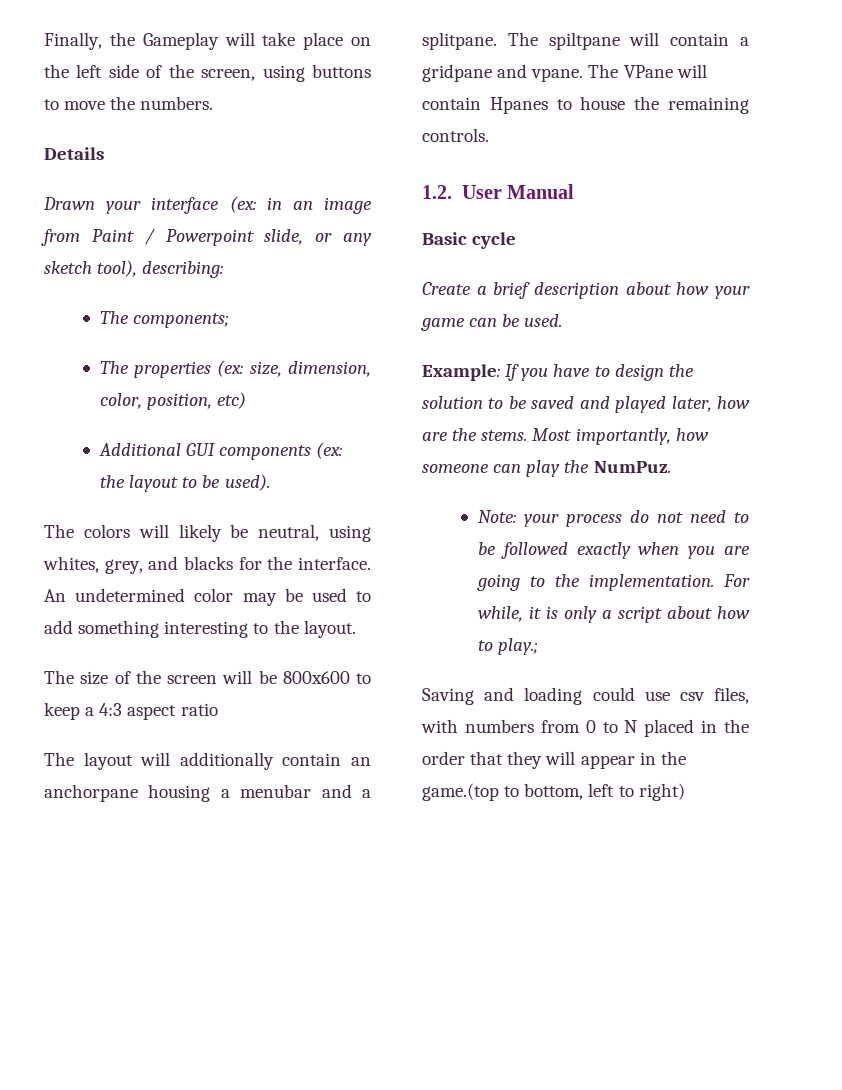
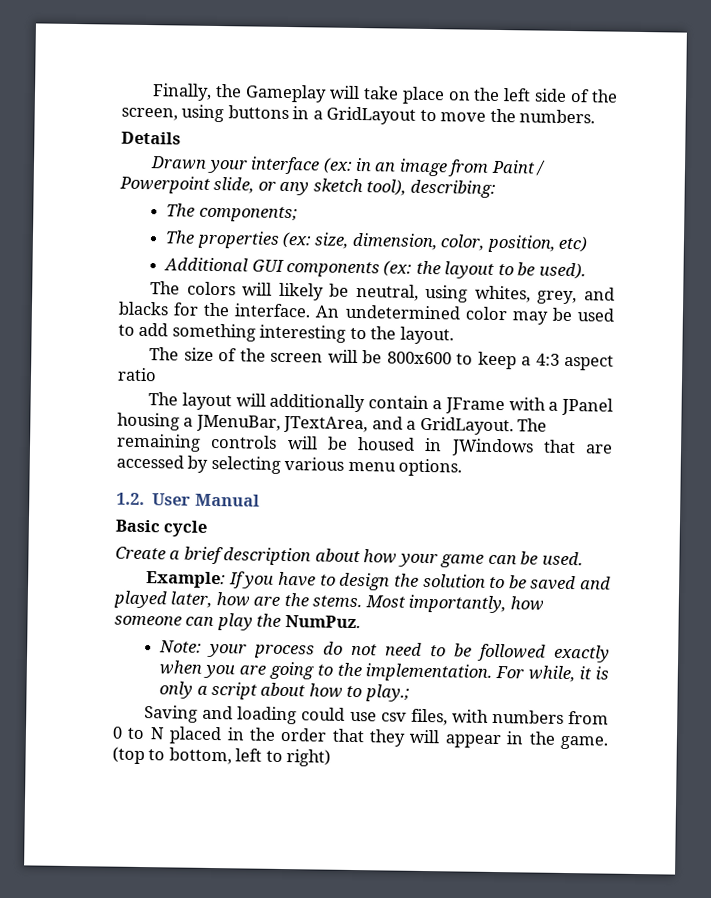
(371, 71) none -> [292,106,417,125] in a GridLayout
[351,757,371,766] [44,784,371,802] [422,32,749,50] [422,64,707,82] [422,96,749,114] [422,128,489,142] an anchorpane housing a menubar and a splitpane. The spiltpane will contain a gridpane and vpane. The VPane will contain Hpanes to house the remaining controls. -> [432,397,613,416] [117,412,548,436] [116,433,613,457] [116,454,463,477] a JFrame with a JPanel housing a JMenuBar, JTextArea, and a GridLayout. The remaining controls will be housed in JWindows that are accessed by selecting various menu options.
[422,783,499,801] game.(top -> [560,735,609,750] [112,746,145,765] game. (top

